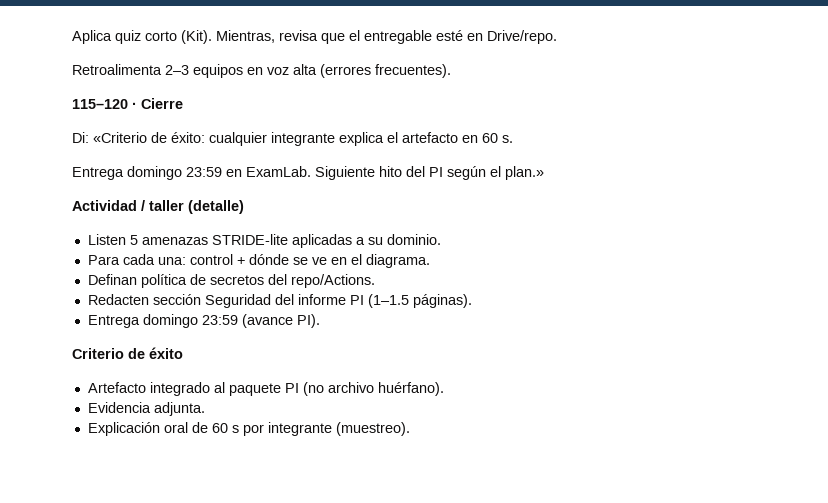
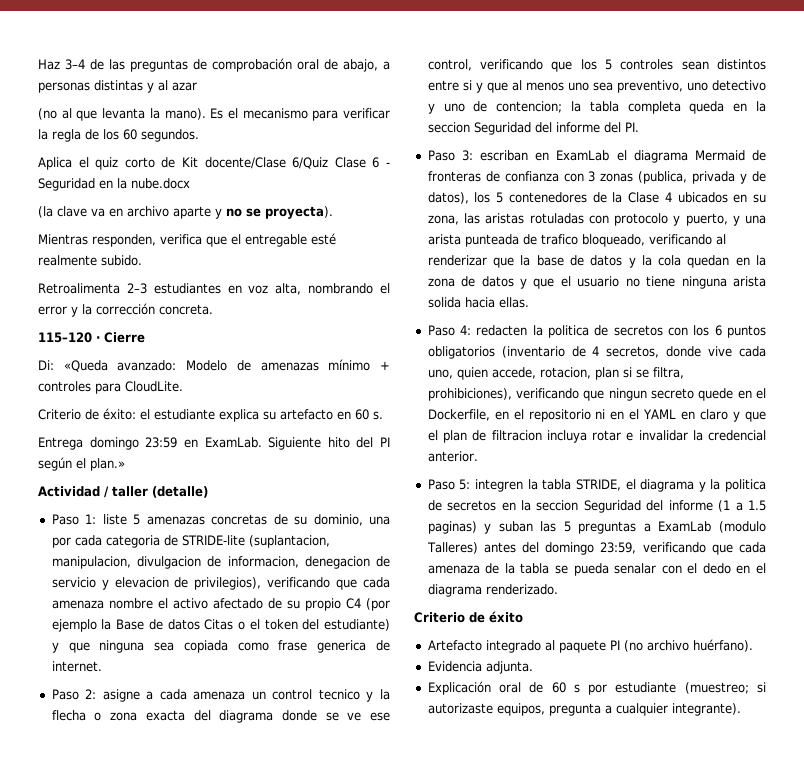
[72,30,318,44] Aplica quiz corto (Kit). Mientras, revisa -> [38,58,390,72] [38,80,197,93] [38,108,390,121] [38,129,199,142] [38,157,390,170] [38,178,190,191] [38,206,333,219] [38,234,202,247] Haz 3–4 de las preguntas de comprobación oral de abajo, a personas distintas y al azar // (no al que levanta la mano). Es el mecanismo para verificar la regla de los 60 segundos. // Aplica el quiz corto de Kit docente/Clase 6/Quiz Clase 6 - Seguridad en la nube.docx // (la clave va en archivo aparte y no se proyecta). // Mientras responden, verifica
[467,30,557,44] en Drive/repo. -> [38,255,142,266] realmente subido.
[193,64,243,78] equipos -> [153,283,221,294] estudiantes
[293,64,451,78] [72,98,183,109] [72,132,398,146] alta (errores frecuentes). // 115–120 · Cierre // Di: «Criterio de éxito: cualquier integrante explica el -> [275,283,390,295] [38,303,213,317] [38,332,145,343] [38,359,391,372] [38,381,183,394] [38,408,276,422] alta, nombrando el error y la corrección concreta. // 115–120 · Cierre // Di: «Queda avanzado: Modelo de amenazas mínimo + controles para CloudLite. // Criterio de éxito: el estudiante explica su
[87,234,441,248] [87,254,430,268] [87,274,375,288] [87,294,472,308] [87,314,320,328] Listen 5 amenazas STRIDE-lite aplicadas a su dominio. // Para cada una: control + dónde se ve en el diagrama. // Definan política de secretos del repo/Actions. // Redacten sección Seguridad del informe PI (1–1.5 páginas). // Entrega domingo 23:59 (avance PI). -> [51,514,391,526] [51,535,330,548] [51,556,390,569] [51,577,390,590] [51,598,390,611] [51,619,390,632] [51,640,390,653] [51,661,102,672] [51,689,390,702] [51,710,391,723] [427,59,766,72] [427,80,766,93] [427,101,766,114] [427,122,639,135] [427,150,766,163] [427,171,766,184] [427,192,766,204] [427,213,766,226] [427,234,726,247] [427,255,766,268] [427,276,766,289] [427,297,529,308] [427,325,766,338] [427,346,766,359] [427,367,684,380] [427,388,766,401] [427,409,766,422] [427,430,766,443] [427,451,478,462] [427,479,766,492] [427,500,766,513] [427,521,766,534] [426,542,766,555] [427,563,766,576] [427,584,558,597] Paso 1: liste 5 amenazas concretas de su dominio, una por cada categoria de STRIDE-lite (suplantacion, manipulacion, divulgacion de informacion, denegacion de servicio y elevacion de privilegios), verificando que cada amenaza nombre el activo afectado de su propio C4 (por ejemplo la Base de datos Citas o el token del estudiante) y que ninguna sea copiada como frase generica de internet. // Paso 2: asigne a cada amenaza un control tecnico y la flecha o zona exacta del diagrama donde se ve ese control, verificando que los 5 controles sean distintos entre si y que al menos uno sea preventivo, uno detectivo y uno de contencion; la tabla completa queda en la seccion Seguridad del informe del PI. // Paso 3: escriban en ExamLab el diagrama Mermaid de fronteras de confianza con 3 zonas (publica, privada y de datos), los 5 contenedores de la Clase 4 ubicados en su zona, las aristas rotuladas con protocolo y puerto, y una arista punteada de trafico bloqueado, verificando al renderizar que la base de datos y la cola quedan en la zona de datos y que el usuario no tiene ninguna arista solida hacia ellas. // Paso 4: redacten la politica de secretos con los 6 puntos obligatorios (inventario de 4 secretos, donde vive cada uno, quien accede, rotacion, plan si se filtra, prohibiciones), verificando que ningun secreto quede en el Dockerfile, en el repositorio ni en el YAML en claro y que el plan de filtracion incluya rotar e invalidar la credencial anterior. // Paso 5: integren la tabla STRIDE, el diagrama y la politica de secretos en la seccion Seguridad del informe (1 a 1.5 paginas) y suban las 5 preguntas a ExamLab (modulo Talleres) antes del domingo 23:59, verificando que cada amenaza de la tabla se pueda senalar con el dedo en el diagrama renderizado.
[267,422,410,436] integrante (muestreo). -> [615,682,766,694] [427,703,741,716] estudiante (muestreo; si autorizaste equipos, pregunta a cualquier integrante).

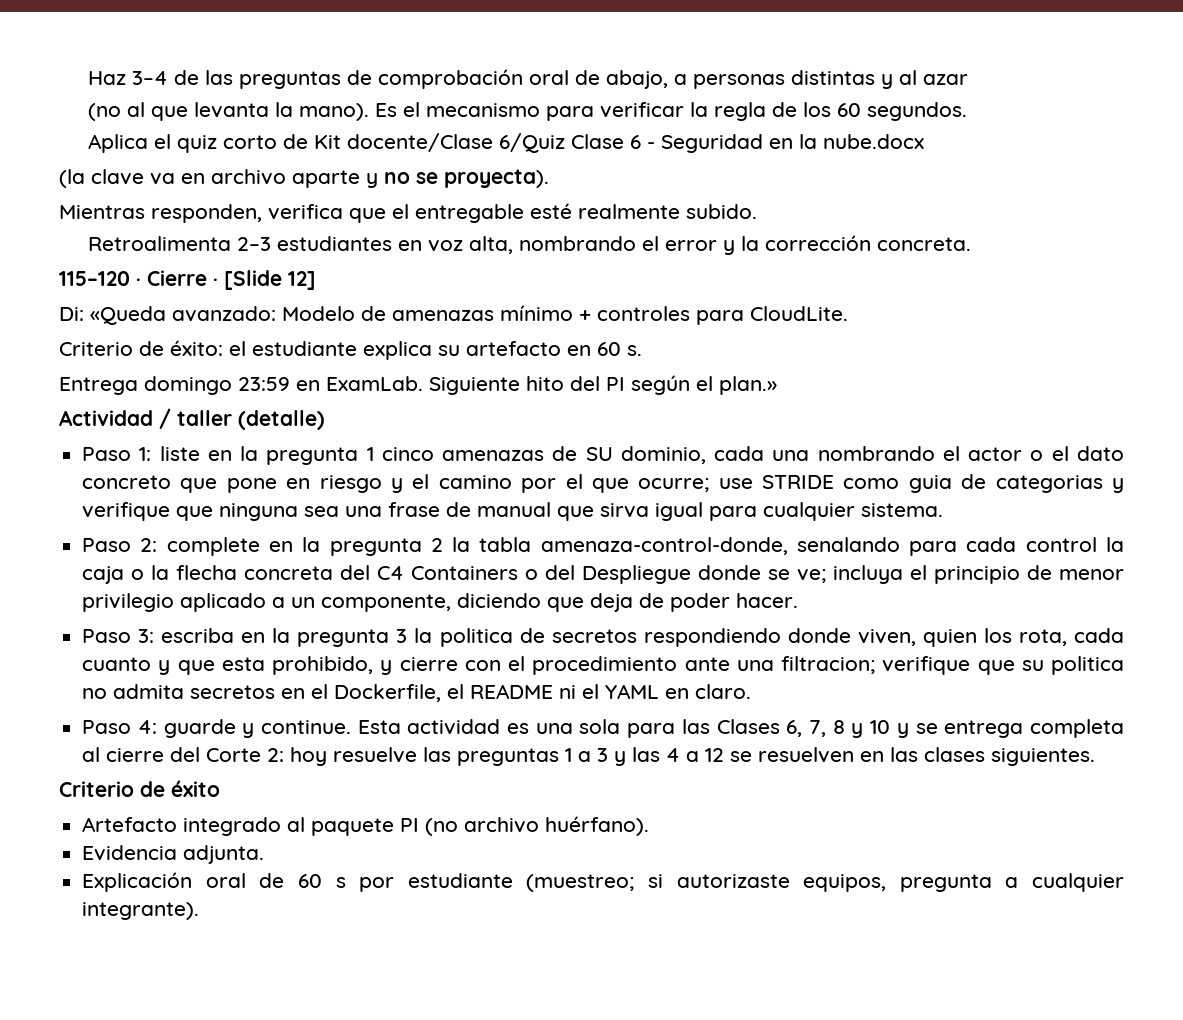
(145, 337) none -> [213,270,316,290] · [Slide 12]
[133,514,391,526] [51,535,330,548] [51,556,390,569] [51,577,390,590] [51,598,390,611] [51,619,390,632] [51,640,390,653] [51,661,102,672] [51,689,390,702] [51,710,391,723] [427,59,766,72] [427,80,766,93] [427,101,766,114] [427,122,639,135] [427,150,766,163] [427,171,766,184] [427,192,766,204] [427,213,766,226] [427,234,726,247] [427,255,766,268] [427,276,766,289] [427,297,529,308] [427,325,766,338] [427,346,766,359] [427,367,684,380] [427,388,766,401] [427,409,766,422] [427,430,766,443] [427,451,478,462] [427,479,766,492] [427,500,766,513] [427,521,766,534] [426,542,766,555] [427,563,766,576] [427,584,558,597] 5 amenazas concretas de su dominio, una por cada categoria de STRIDE-lite (suplantacion, manipulacion, divulgacion de informacion, denegacion de servicio y elevacion de privilegios), verificando que cada amenaza nombre el activo afectado de su propio C4 (por ejemplo la Base de datos Citas o el token del estudiante) y que ninguna sea copiada como frase generica de internet. // Paso 2: asigne a cada amenaza un control tecnico y la flecha o zona exacta del diagrama donde se ve ese control, verificando que los 5 controles sean distintos entre si y que al menos uno sea preventivo, uno detectivo y uno de contencion; la tabla completa queda en la seccion Seguridad del informe del PI. // Paso 3: escriban en ExamLab el diagrama Mermaid de fronteras de confianza con 3 zonas (publica, privada y de datos), los 5 contenedores de la Clase 4 ubicados en su zona, las aristas rotuladas con protocolo y puerto, y una arista punteada de trafico bloqueado, verificando al renderizar que la base de datos y la cola quedan en la zona de datos y que el usuario no tiene ninguna arista solida hacia ellas. // Paso 4: redacten la politica de secretos con los 6 puntos obligatorios (inventario de 4 secretos, donde vive cada uno, quien accede, rotacion, plan si se filtra, prohibiciones), verificando que ningun secreto quede en el Dockerfile, en el repositorio ni en el YAML en claro y que el plan de filtracion incluya rotar e invalidar la credencial anterior. // Paso 5: integren la tabla STRIDE, el diagrama y la politica de secretos en la seccion Seguridad del informe (1 a 1.5 paginas) y suban las 5 preguntas a ExamLab (modulo Talleres) antes del domingo 23:59, verificando que cada amenaza de la tabla se pueda senalar con el dedo en el diagrama renderizado. -> [207,446,1124,465] [82,474,1124,493] [82,502,944,521] [82,537,1125,556] [82,565,1124,584] [82,593,799,612] [82,628,1124,647] [82,656,1124,675] [82,684,752,702] [82,719,1125,738] [82,747,1096,766] en la pregunta 1 cinco amenazas de SU dominio, cada una nombrando el actor o el dato concreto que pone en riesgo y el camino por el que ocurre; use STRIDE como guia de categorias y verifique que ninguna sea una frase de manual que sirva igual para cualquier sistema. // Paso 2: complete en la pregunta 2 la tabla amenaza-control-donde, senalando para cada control la caja o la flecha concreta del C4 Containers o del Despliegue donde se ve; incluya el principio de menor privilegio aplicado a un componente, diciendo que deja de poder hacer. // Paso 3: escriba en la pregunta 3 la politica de secretos respondiendo donde viven, quien los rota, cada cuanto y que esta prohibido, y cierre con el procedimiento ante una filtracion; verifique que su politica no admita secretos en el Dockerfile, el README ni el YAML en claro. // Paso 4: guarde y continue. Esta actividad es una sola para las Clases 6, 7, 8 y 10 y se entrega completa al cierre del Corte 2: hoy resuelve las preguntas 1 a 3 y las 4 a 12 se resuelven en las clases siguientes.

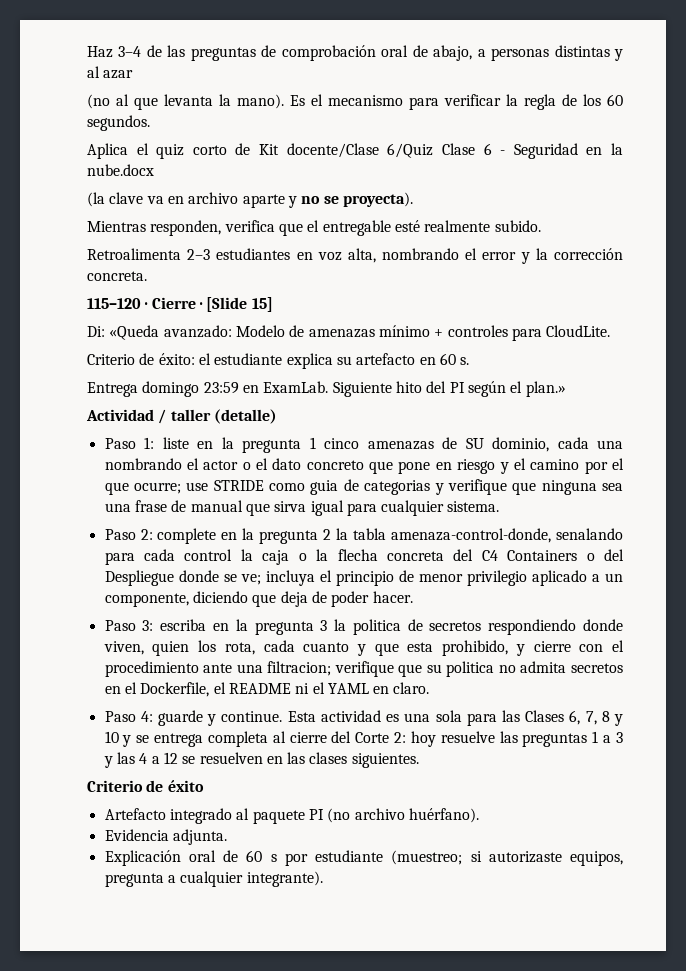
[288,271,316,290] 12] -> [251,297,273,312] 15]

